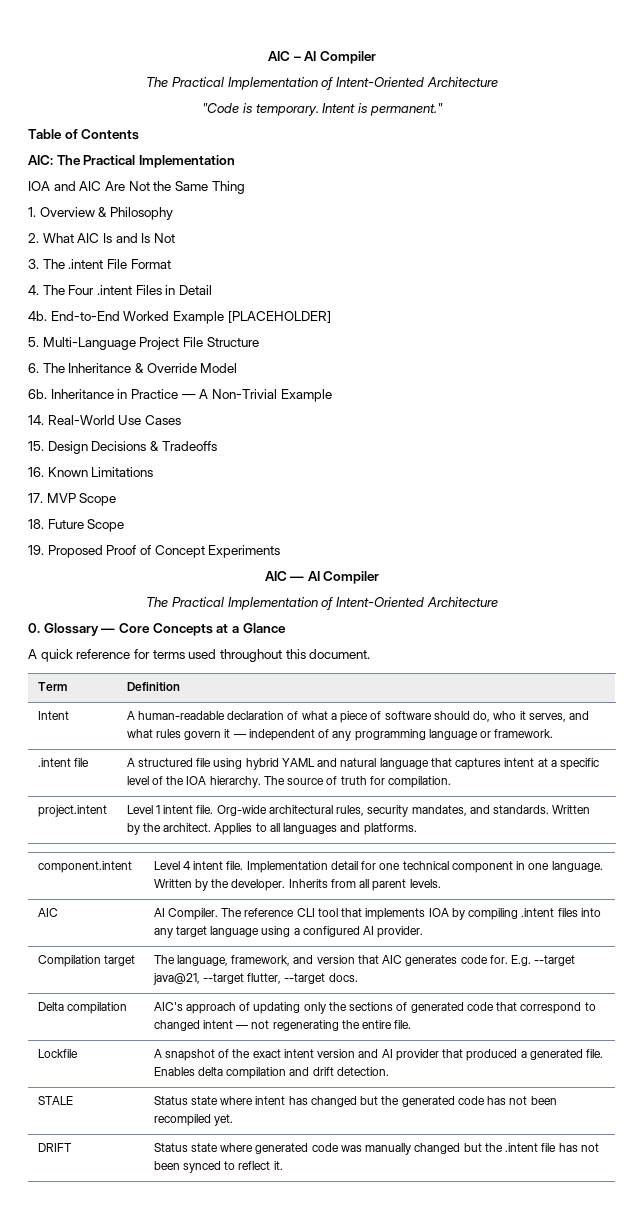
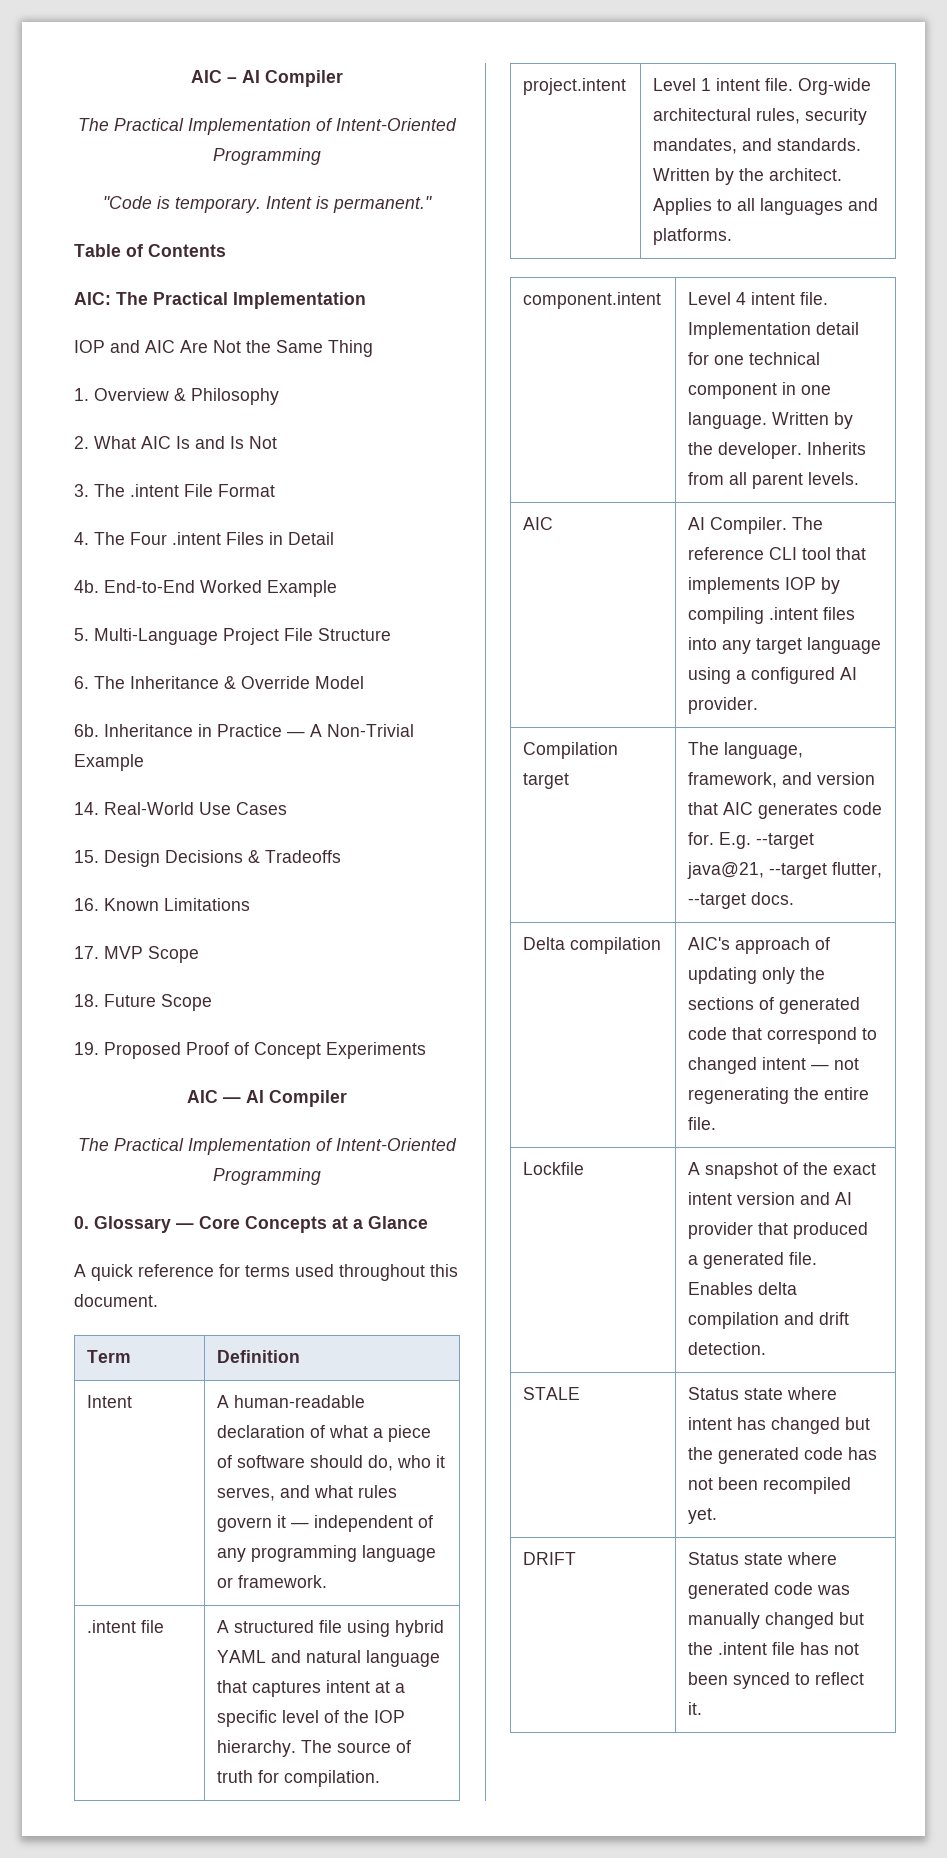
[426,77,498,87] Architecture -> [213,148,321,165] Programming
[28,181,50,191] IOA -> [74,340,105,353] IOP
[227,311,331,323] [PLACEHOLDER] -> (337, 588) none
[426,597,498,607] Architecture -> [213,1168,321,1185] Programming
[186,776,207,785] IOA -> [374,1710,406,1723] IOP
[428,908,449,917] IOA -> [785,577,817,590] IOP

